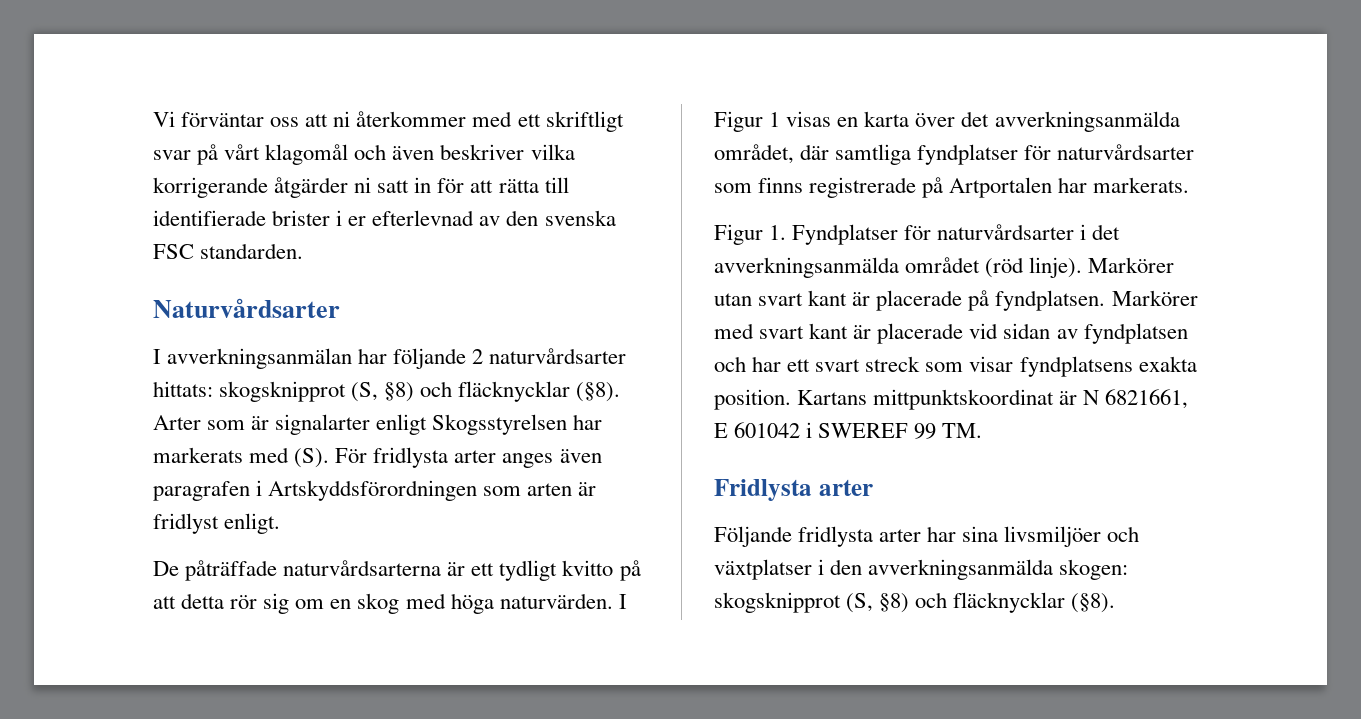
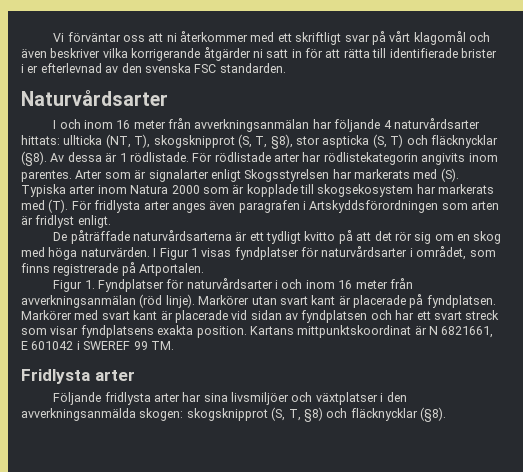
(161, 356) none -> [59,118,191,129] och inom 16 meter från
[472,349,484,364] 2 -> [383,120,392,129] 4
[219,381,621,402] skogsknipprot (S, §8) och fläcknycklar (§8). -> [63,134,498,149] [21,151,498,166] [21,170,72,182] ullticka (NT, T), skogsknipprot (S, T, §8), stor aspticka (S, T) och fläcknycklar (§8). Av dessa är 1 rödlistade. För rödlistade arter har rödlistekategorin angivits inom parentes.
(330, 458) none -> [21,184,495,197] [21,199,69,213] Typiska arter inom Natura 2000 som är kopplade till skogsekosystem har markerats med (T).
[181,593,225,609] detta -> [374,231,392,241] det
[837,111,1180,132] [714,144,912,165] en karta över det avverkningsanmälda området, där samtliga -> (232, 252) none
(1195, 152) none -> [409,246,467,260] i området,
[949,177,1190,198] Artportalen har markerats. -> [139,263,205,276] Artportalen.
[1092,224,1121,240] [714,257,981,278] det avverkningsanmälda området -> [281,278,413,289] [21,295,136,308] och inom 16 meter från avverkningsanmälan
(874, 603) none -> [288,409,301,421] T,

